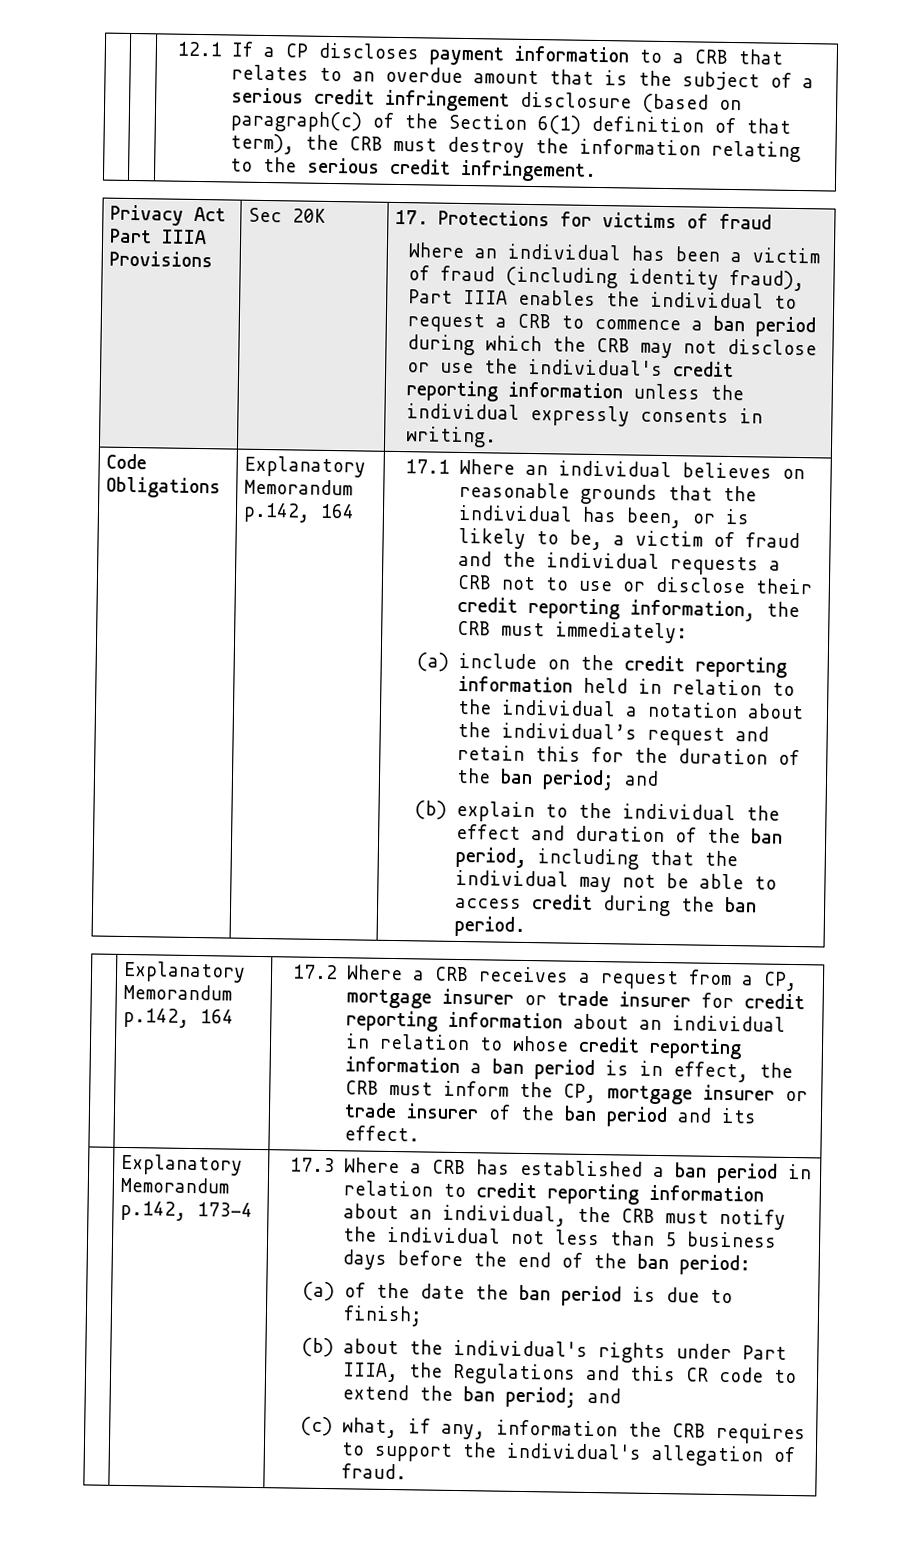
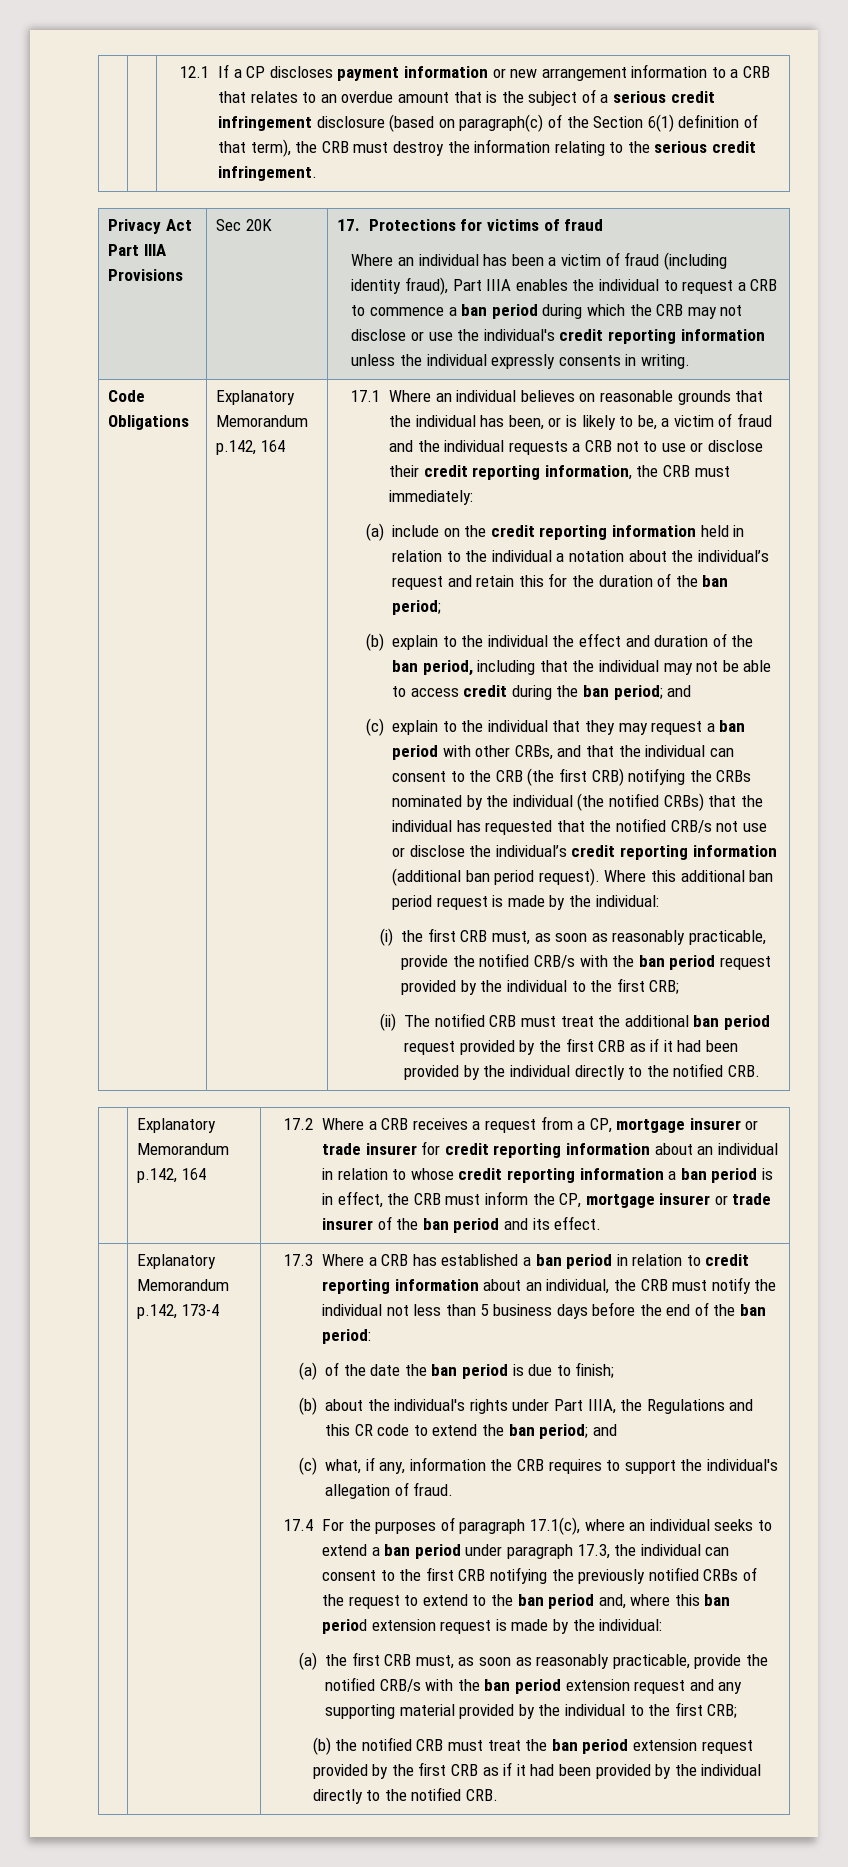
(629, 54) none -> [492,64,708,81] or new arrangement information
[623,770,659,786] and -> (442, 607) none
[453,915,526,937] period. -> [613,685,692,700] [365,718,746,736] [392,745,734,760] [392,768,752,786] [392,793,763,811] [392,818,767,835] [392,845,777,860] [392,868,774,886] [392,895,659,910] [379,928,766,946] [401,953,771,970] [401,978,680,995] [379,1013,770,1031] [404,1038,739,1055] [404,1063,760,1080] period; and // (c) explain to the individual that they may request a ban period with other CRBs, and that the individual can consent to the CRB (the first CRB) notifying the CRBs nominated by the individual (the notified CRBs) that the individual has requested that the notified CRB/s not use or disclose the individual’s credit reporting information (additional ban period request). Where this additional ban period request is made by the individual: // (i) the first CRB must, as soon as reasonably practicable, provide the notified CRB/s with the ban period request provided by the individual to the first CRB; // (ii) The notified CRB must treat the additional ban period request provided by the first CRB as if it had been provided by the individual directly to the notified CRB.
(407, 1471) none -> [284,1517,772,1535] [321,1544,730,1559] [321,1567,757,1584] [321,1594,731,1609] [321,1619,663,1634] [298,1652,768,1670] [325,1677,743,1694] [325,1702,738,1719] [312,1737,753,1755] [312,1762,762,1779] [312,1787,498,1804] // 17.4 For the purposes of paragraph 17.1(c), where an individual seeks to extend a ban period under paragraph 17.3, the individual can consent to the first CRB notifying the previously notified CRBs of the request to extend to the ban period and, where this ban period extension request is made by the individual: // (a) the first CRB must, as soon as reasonably practicable, provide the notified CRB/s with the ban period extension request and any supporting material provided by the individual to the first CRB; // (b) the notified CRB must treat the ban period extension request provided by the first CRB as if it had been provided by the individual directly to the notified CRB.

